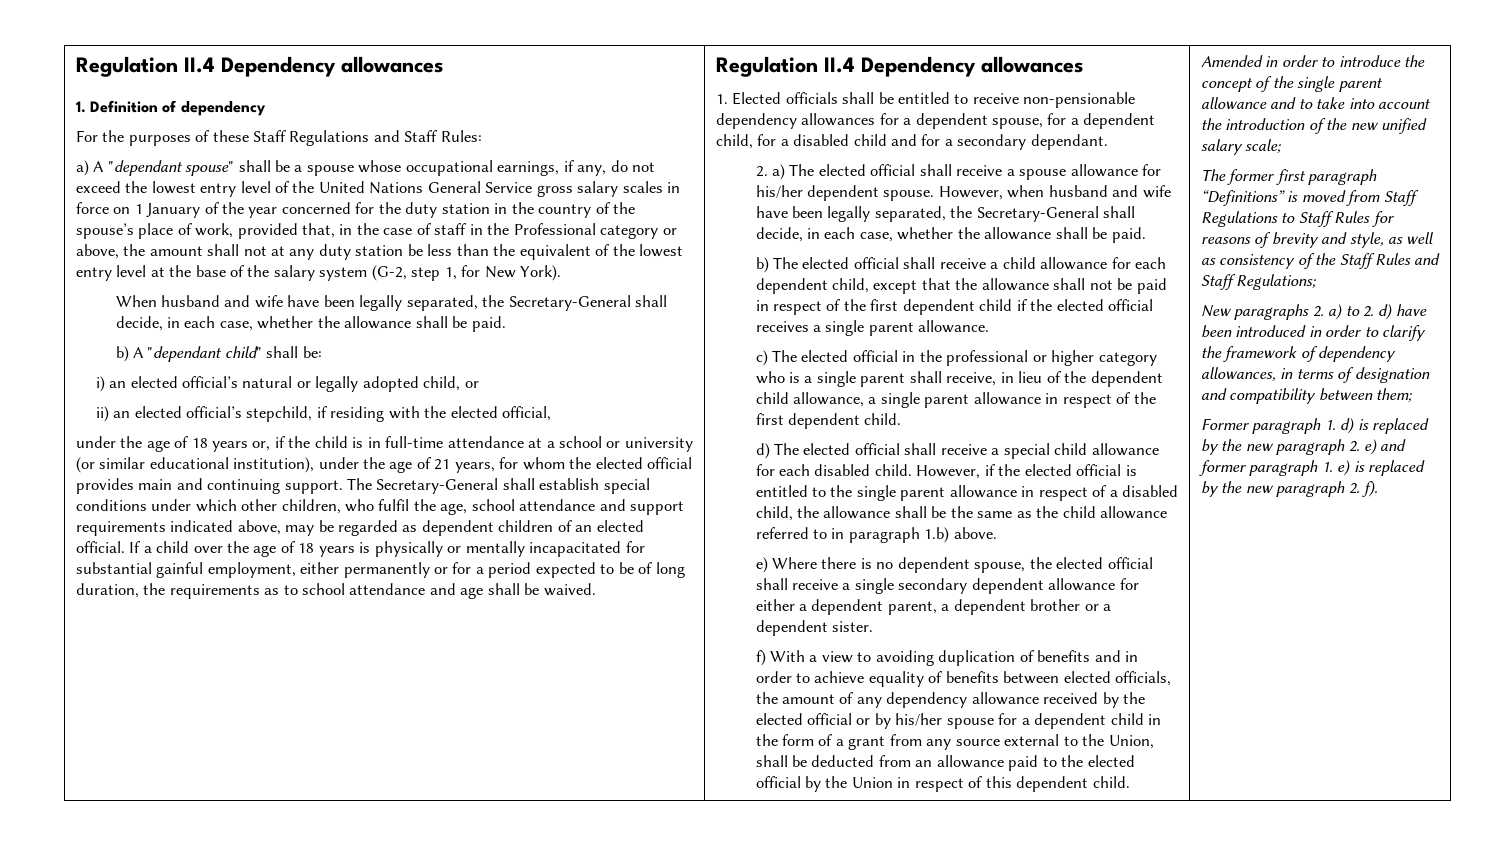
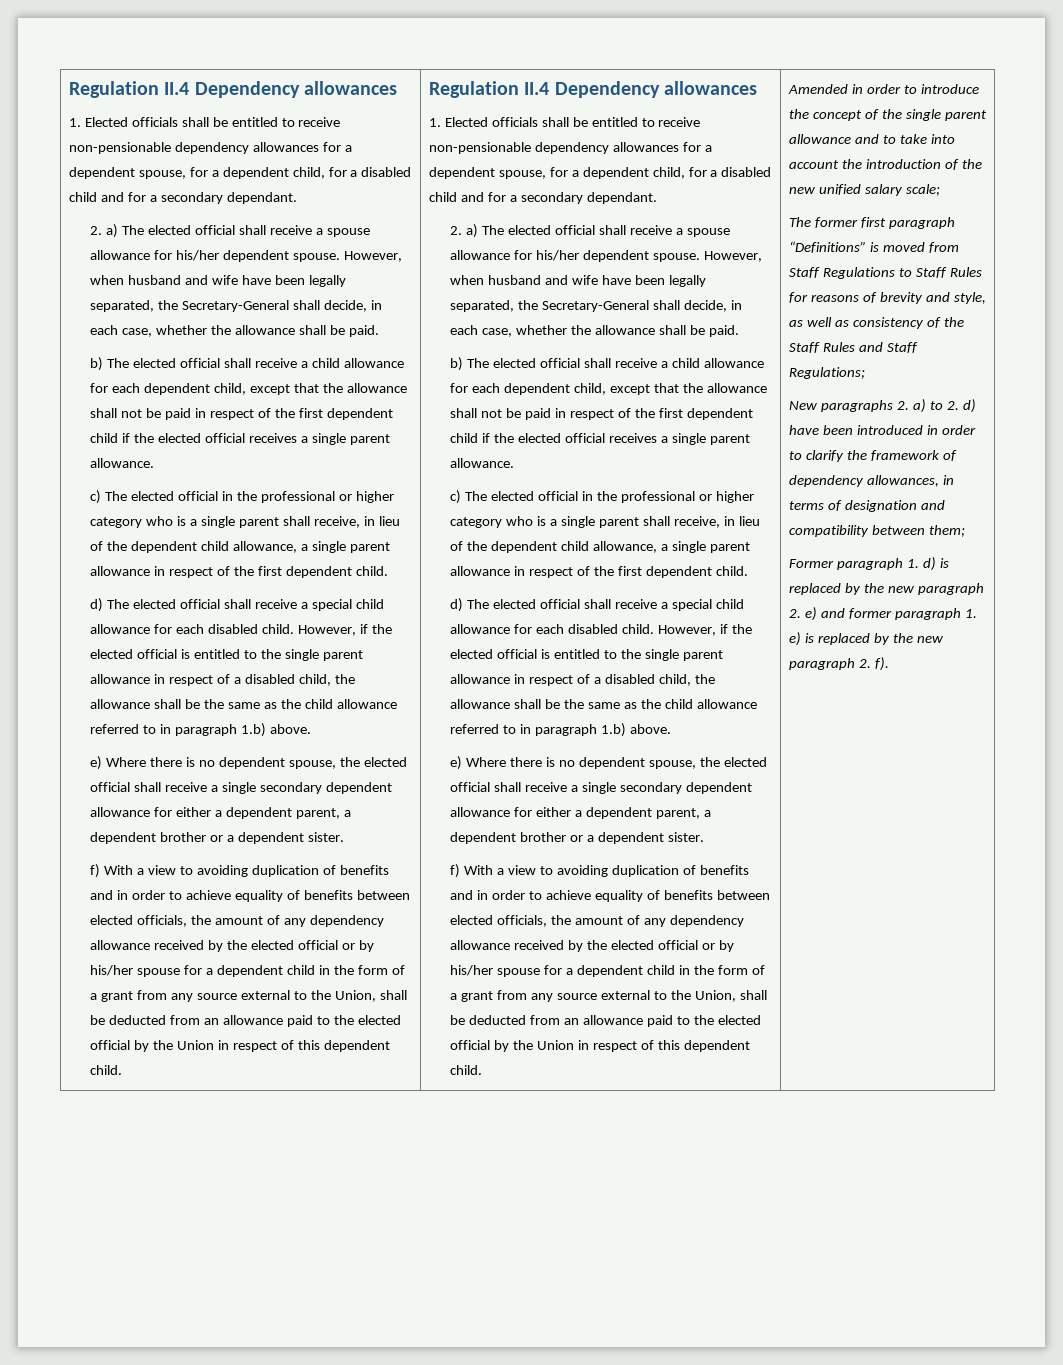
[75,56,443,77] [75,100,266,116] [75,130,482,146] [75,160,656,176] [75,181,681,197] [75,202,636,218] [75,223,677,239] [75,244,684,260] [75,265,562,281] [115,295,157,307] Regulation II.4 Dependency allowances // 1. Definition of dependency // For the purposes of these Staff Regulations and Staff Rules: // a) A "dependant spouse" shall be a spouse whose occupational earnings, if any, do not exceed the lowest entry level of the United Nations General Service gross salary scales in force on 1 January of the year concerned for the duty station in the country of the spouse’s place of work, provided that, in the case of staff in the Professional category or above, the amount shall not at any duty station be less than the equivalent of the lowest entry level at the base of the salary system (G-2, step 1, for New York). // When -> [69,81,397,98] [69,117,341,127] [69,142,352,154] [69,167,412,179] [69,192,297,204] [90,224,370,238] [90,250,402,262] [90,275,125,285] Regulation II.4 Dependency allowances // 1. Elected officials shall be entitled to receive non-pensionable dependency allowances for a dependent spouse, for a dependent child, for a disabled child and for a secondary dependant. // 2. a) The elected official shall receive a spouse allowance for his/her dependent spouse. However, when
[133,346,322,362] [95,376,479,392] [95,406,552,422] [75,436,693,452] [75,457,693,473] [75,478,650,494] [75,499,685,515] [75,520,644,536] [75,541,645,557] [75,562,685,578] [75,583,596,599] A "dependant child" shall be: // i) an elected official’s natural or legally adopted child, or // ii) an elected official’s stepchild, if residing with the elected official, // under the age of 18 years or, if the child is in full-time attendance at a school or university (or similar educational institution), under the age of 21 years, for whom the elected official provides main and continuing support. The Secretary-General shall establish special conditions under which other children, who fulfil the age, school attendance and support requirements indicated above, may be regarded as dependent children of an elected official. If a child over the age of 18 years is physically or mentally incapacitated for substantial gainful employment, either permanently or for a period expected to be of long duration, the requirements as to school attendance and age shall be waived. -> [107,358,404,368] [90,383,407,395] [90,408,393,420] [90,433,390,445] [90,458,155,468] [90,490,394,504] [90,516,400,528] [90,541,390,553] [90,566,388,578] [90,598,384,612] [90,624,392,636] [90,649,363,661] [90,674,355,686] [90,699,397,709] [90,723,311,737] [90,756,407,770] [90,782,392,794] [90,807,351,819] [90,832,344,844] [90,864,389,878] [90,890,410,902] [90,915,384,927] [90,940,374,952] [90,965,405,977] [90,990,407,1002] [90,1015,401,1027] [90,1040,390,1052] [90,1065,123,1075] The elected official shall receive a child allowance for each dependent child, except that the allowance shall not be paid in respect of the first dependent child if the elected official receives a single parent allowance. // c) The elected official in the professional or higher category who is a single parent shall receive, in lieu of the dependent child allowance, a single parent allowance in respect of the first dependent child. // d) The elected official shall receive a special child allowance for each disabled child. However, if the elected official is entitled to the single parent allowance in respect of a disabled child, the allowance shall be the same as the child allowance referred to in paragraph 1.b) above. // e) Where there is no dependent spouse, the elected official shall receive a single secondary dependent allowance for either a dependent parent, a dependent brother or a dependent sister. // f) With a view to avoiding duplication of benefits and in order to achieve equality of benefits between elected officials, the amount of any dependency allowance received by the elected official or by his/her spouse for a dependent child in the form of a grant from any source external to the Union, shall be deducted from an allowance paid to the elected official by the Union in respect of this dependent child.

